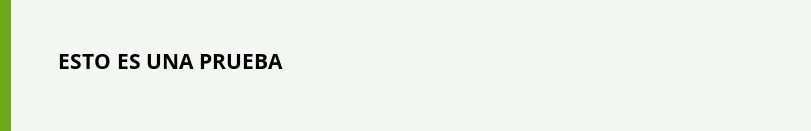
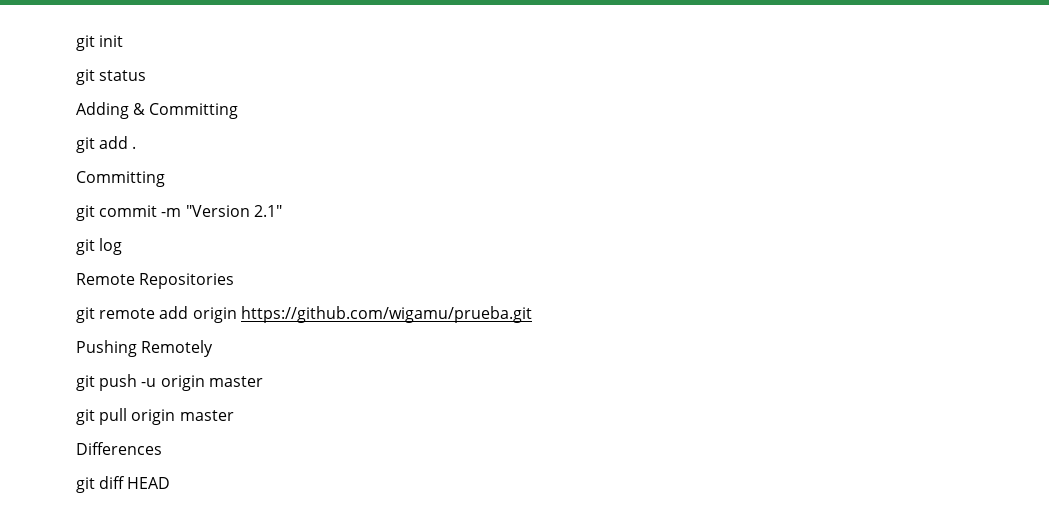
[58,54,284,69] ESTO ES UNA PRUEBA -> [76,35,124,51] [76,69,147,85] [76,102,239,119] [76,136,137,153] [76,171,165,187] [76,205,282,221] [76,238,123,255] [76,273,235,289] [76,306,532,323] [76,340,214,357] [76,374,263,391] [76,408,234,425] [76,442,162,455] [76,476,171,493] git init // git status // Adding & Committing // git add . // Committing // git commit -m "Version 2.1" // git log // Remote Repositories // git remote add origin https://github.com/wigamu/prueba.git // Pushing Remotely // git push -u origin master // git pull origin master // Differences // git diff HEAD

